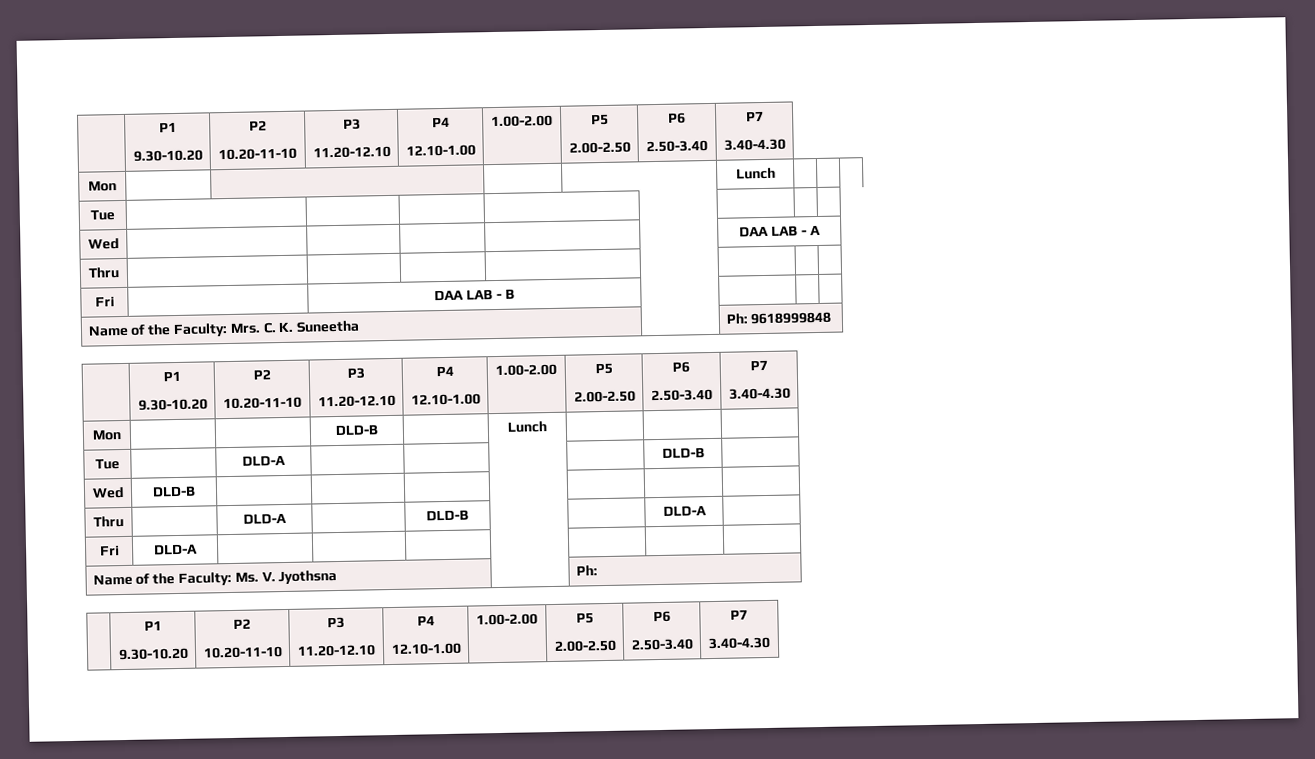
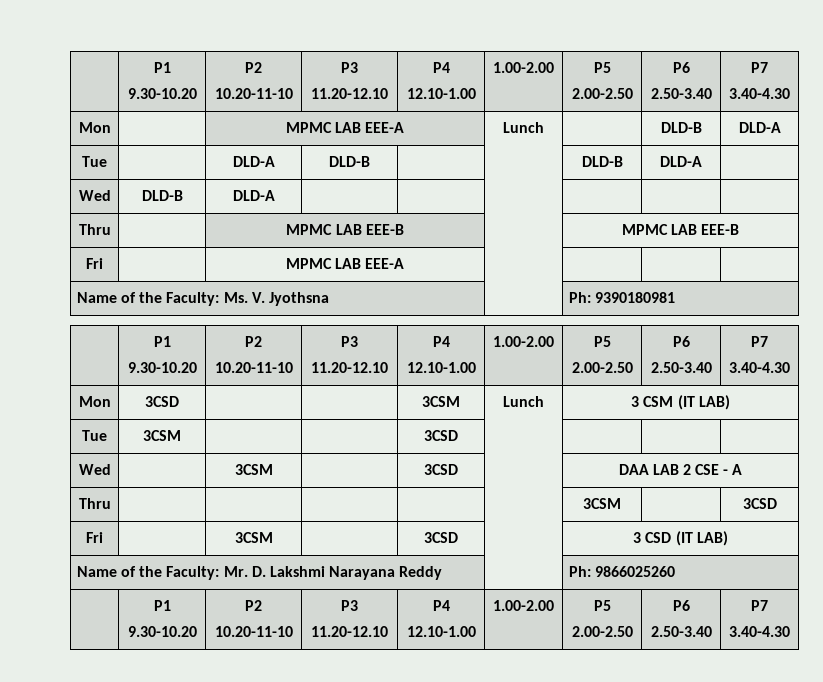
[735,167,776,180] [90,209,115,221] [87,238,120,250] [739,224,821,237] [88,267,120,279] [94,296,115,307] [434,288,515,301] [87,320,361,338] [725,311,832,325] | | | Lunch | | | // Tue | | | | | | | | // Wed | | | | | | DAA LAB - A // Thru | | | | | | | | // Fri | | DAA LAB - B | | | | // Name of the Faculty: Mrs. C. K. Suneetha | | Ph: 9618999848 -> [285,122,405,133] [503,122,544,133] [660,122,702,133] [738,122,781,133] [82,156,107,167] [232,156,275,167] [329,156,370,167] [581,156,623,167] [660,156,702,167] [78,190,111,201] [141,190,183,201] [232,190,275,201] [78,224,111,235] [286,224,404,235] [621,224,740,235] [86,258,103,269] [285,258,405,269] [76,292,330,306] [568,292,676,303] MPMC LAB EEE-A | Lunch | | DLD-B | DLD-A // Tue | | DLD-A | DLD-B | | | DLD-B | DLD-A | // Wed | DLD-B | DLD-A | | | | | | // Thru | | MPMC LAB EEE-B | | MPMC LAB EEE-B // Fri | | MPMC LAB EEE-A | | | | // Name of the Faculty: Ms. V. Jyothsna | | Ph: 9390180981
[335,424,378,436] [507,421,547,433] [95,458,120,470] [242,454,286,466] [661,447,705,458] [91,486,125,499] [152,485,196,497] [93,515,124,528] [243,512,287,524] [426,509,469,521] [662,505,707,516] [99,545,120,556] [153,543,198,555] [92,570,338,586] [575,565,598,576] | | DLD-B | | Lunch | | | // Tue | | DLD-A | | | | | DLD-B | // Wed | DLD-B | | | | | | | // Thru | | DLD-A | | DLD-B | | | DLD-A | // Fri | DLD-A | | | | | | | // Name of the Faculty: Ms. V. Jyothsna | | Ph: -> [145,396,179,407] [422,396,460,407] [503,396,544,407] [631,395,730,410] [82,430,107,441] [143,430,181,441] [424,430,458,441] [78,464,111,475] [234,464,273,475] [424,464,458,475] [618,464,743,475] [78,498,111,509] [583,498,621,509] [742,498,777,509] [86,532,103,543] [234,532,273,543] [424,532,458,543] [633,531,728,546] [76,566,443,580] [568,566,676,577] 3CSD | | | 3CSM | Lunch | 3 CSM (IT LAB) // Tue | 3CSM | | | 3CSD | | | | // Wed | | 3CSM | | 3CSD | | DAA LAB 2 CSE - A // Thru | | | | | | 3CSM | | 3CSD // Fri | | 3CSM | | 3CSD | | 3 CSD (IT LAB) // Name of the Faculty: Mr. D. Lakshmi Narayana Reddy | | Ph: 9866025260

